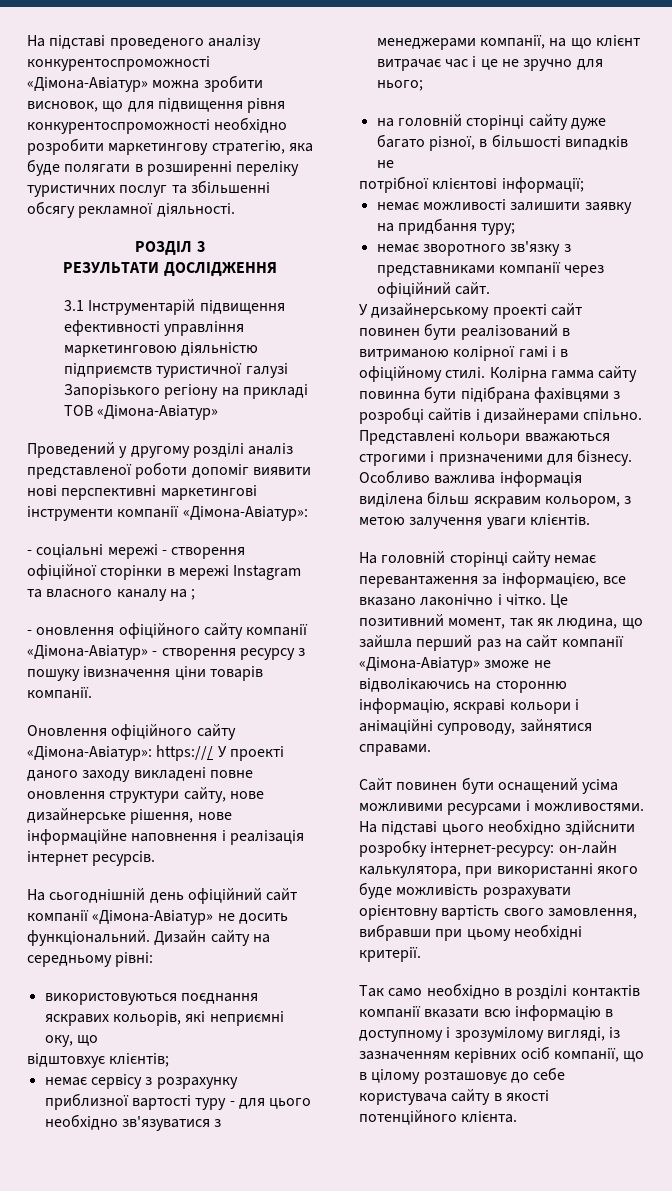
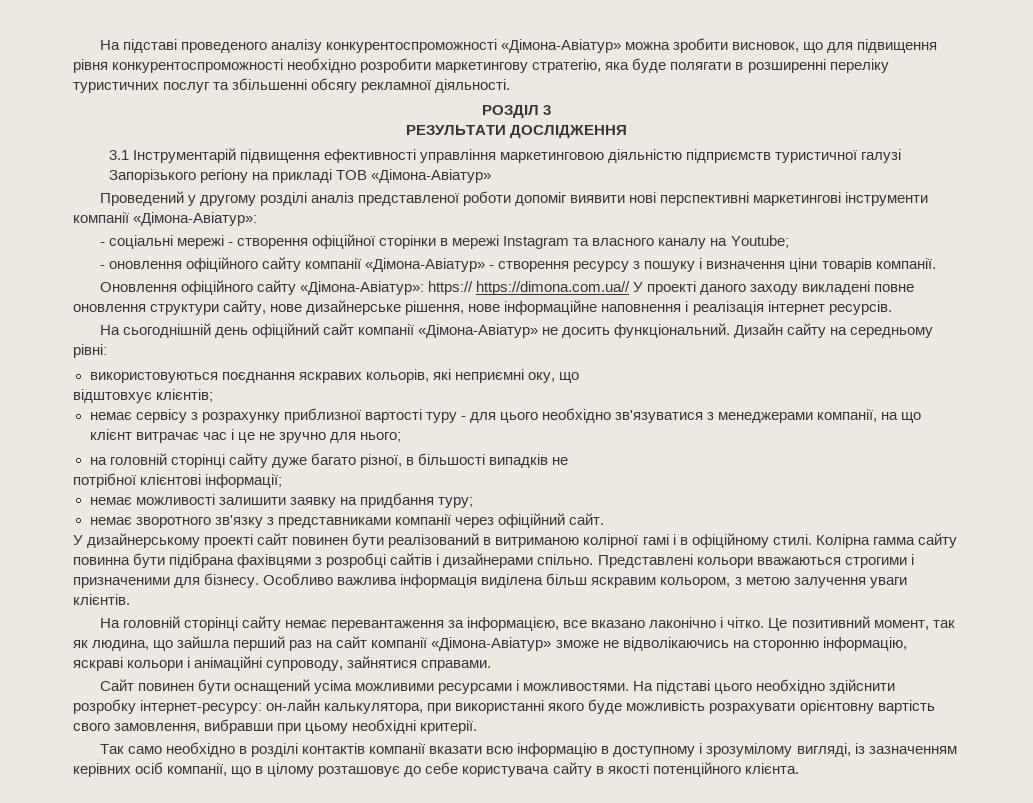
[191,589,196,600] ; -> [730,235,789,248] Youtube;
[83,666,171,678] івизначення -> [699,258,786,269] і визначення
[156,745,214,761] https:/// -> [427,281,631,295] https:// https://dimona.com.ua//

